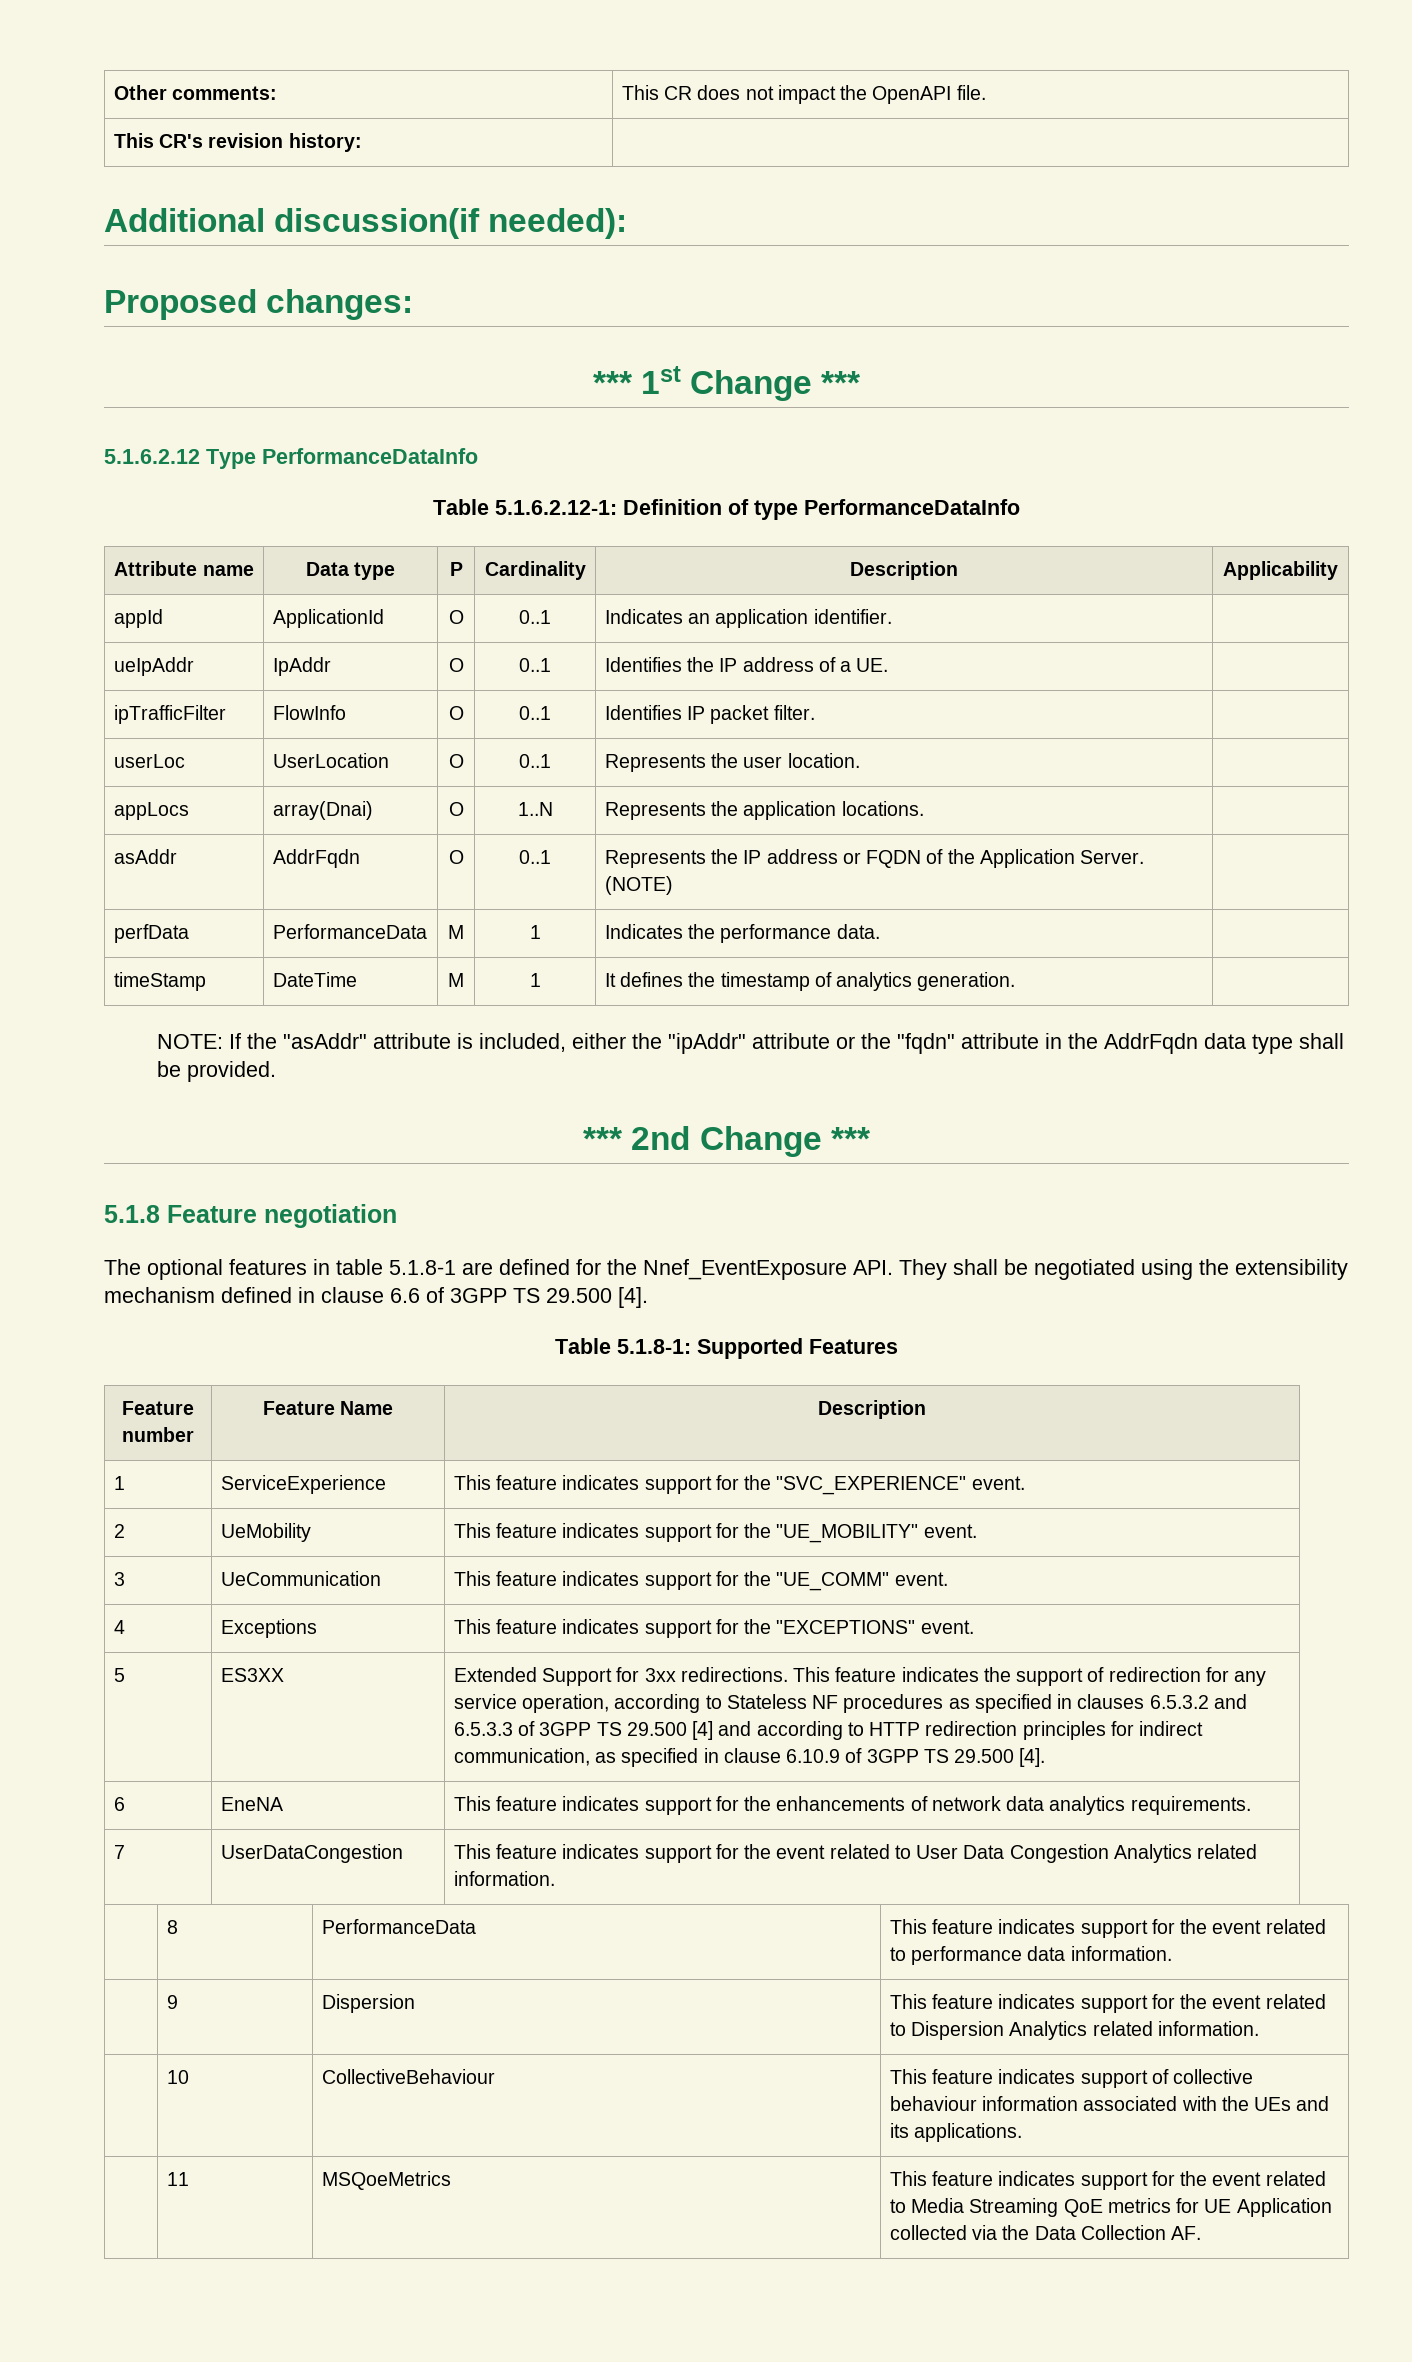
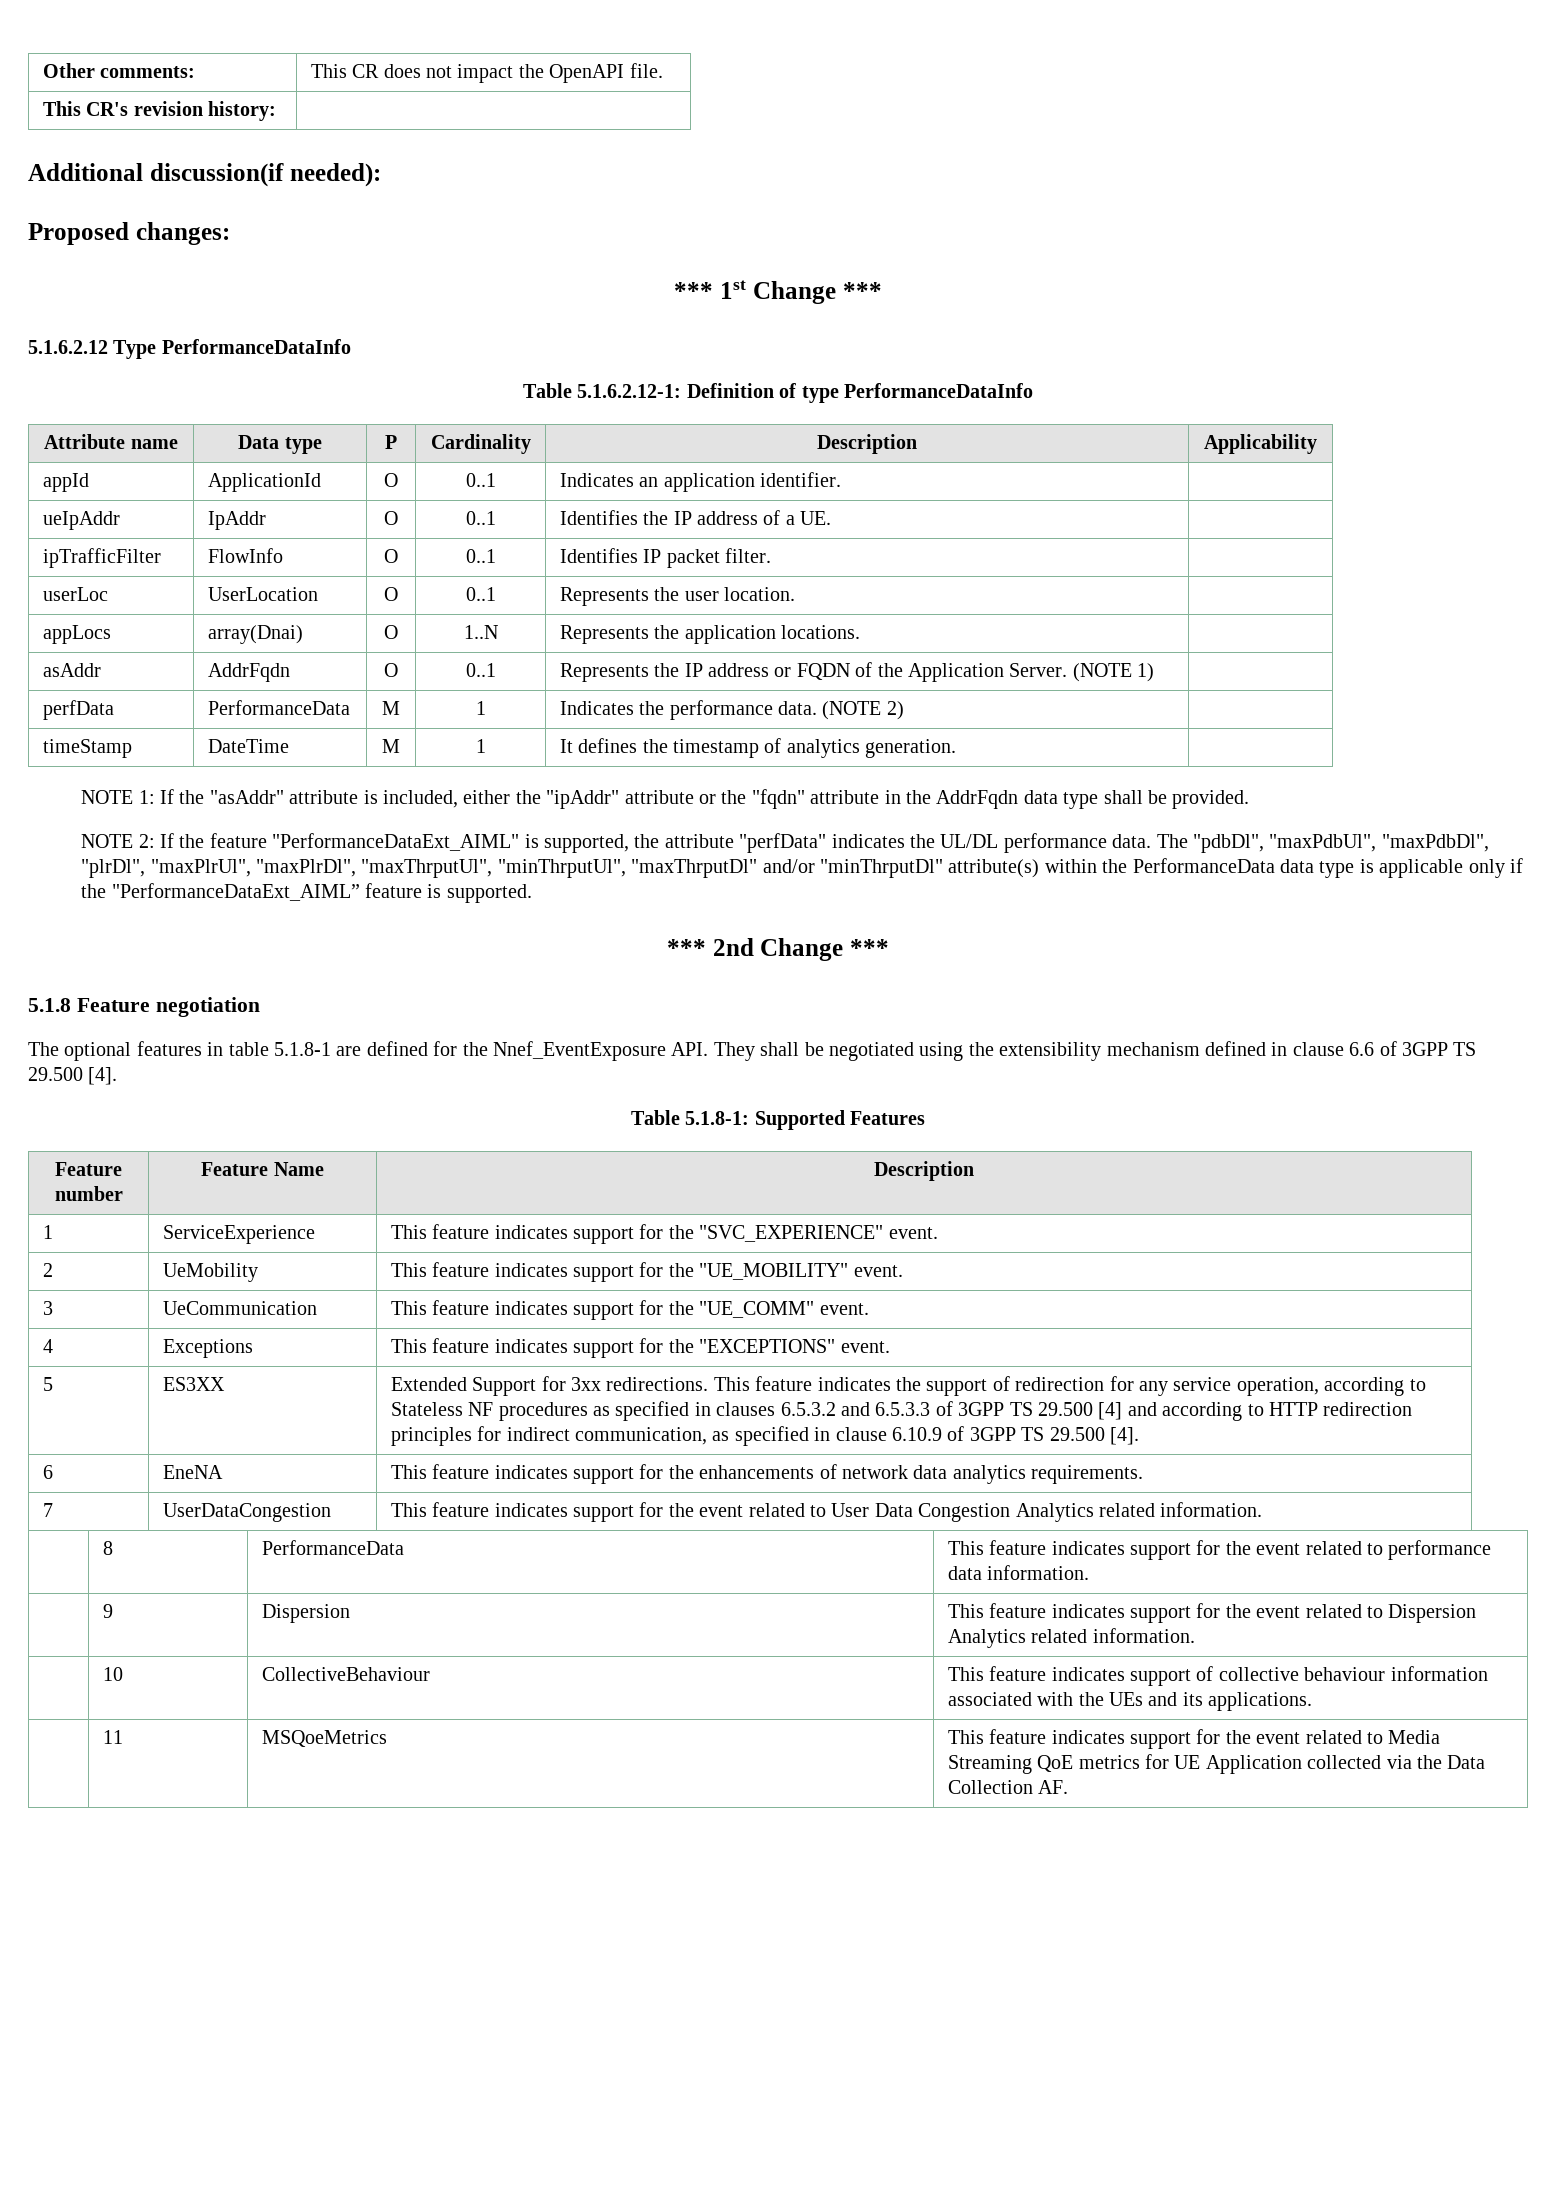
[604,876,673,895] (NOTE) -> [1072,663,1155,682] (NOTE 1)
(880, 931) none -> [822,701,904,720] (NOTE 2)
[156,1034,223,1049] NOTE: -> [81,790,155,804] NOTE 1:
(276, 1071) none -> [81,833,1489,853] [81,858,1523,878] [81,883,532,903] // NOTE 2: If the feature "PerformanceDataExt_AIML" is supported, the attribute "perfData" indicates the UL/DL performance data. The "pdbDl", "maxPdbUl", "maxPdbDl", "plrDl", "maxPlrUl", "maxPlrDl", "maxThrputUl", "minThrputUl", "maxThrputDl" and/or "minThrputDl" attribute(s) within the PerformanceData data type is applicable only if the "PerformanceDataExt_AIML” feature is supported.

